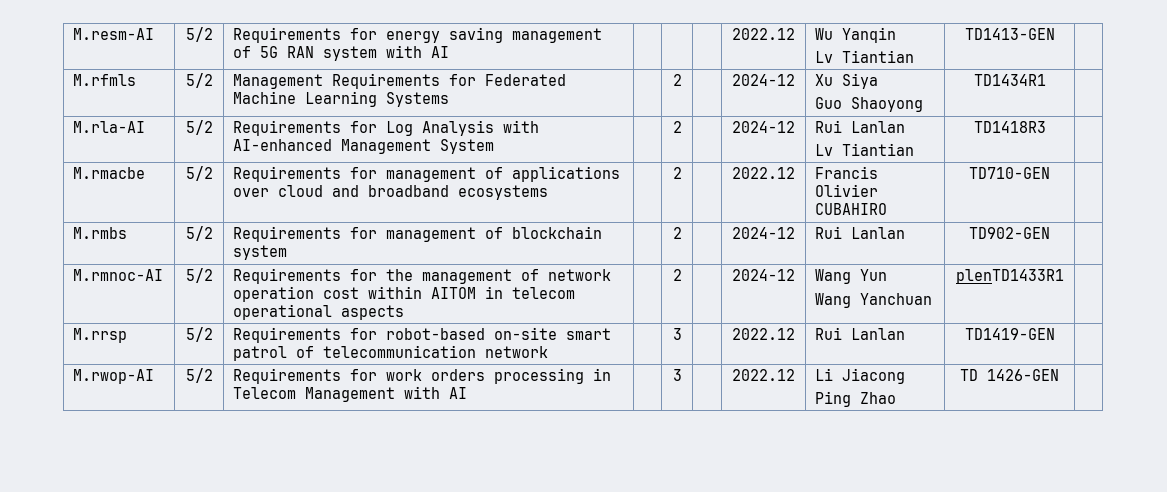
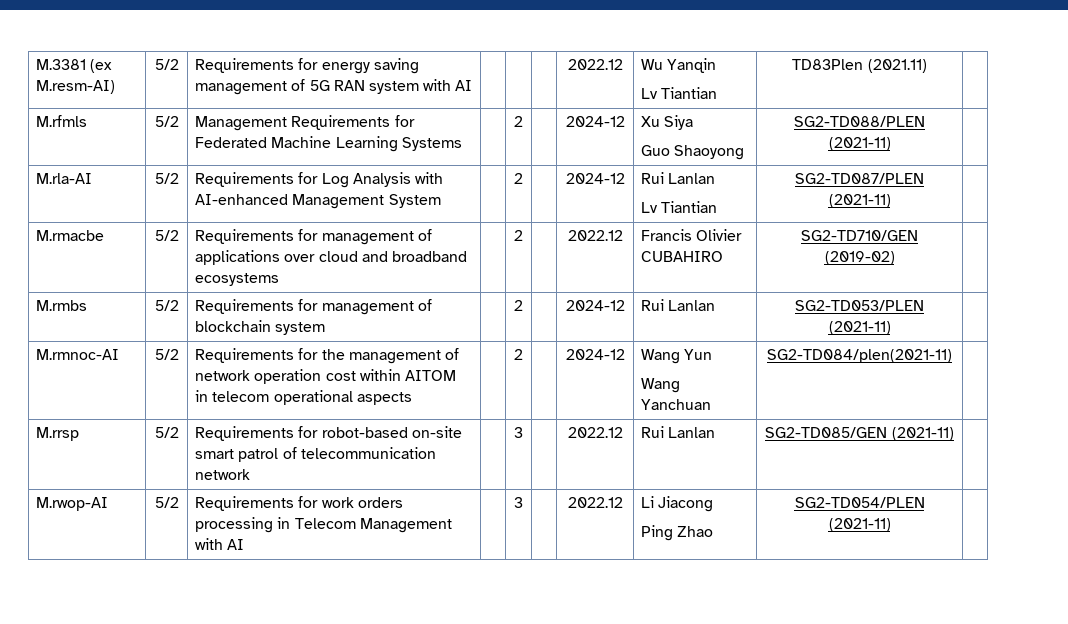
[73,28,155,40] M.resm-AI -> [36,59,113,73] [36,80,116,94] M.3381 (ex M.resm-AI)
[964,28,1055,40] TD1413-GEN -> [792,59,927,73] TD83Plen (2021.11)
[973,74,1046,86] TD1434R1 -> [794,116,925,127] [828,137,891,151] SG2-TD088/PLEN (2021-11)
[973,121,1046,133] TD1418R3 -> [795,173,924,184] [828,194,891,208] SG2-TD087/PLEN (2021-11)
[969,167,1050,179] TD710-GEN -> [801,230,918,241] [824,251,895,265] SG2-TD710/GEN (2019-02)
[969,227,1050,239] TD902-GEN -> [795,300,924,311] [828,321,891,335] SG2-TD053/PLEN (2021-11)
[955,269,1064,284] plenTD1433R1 -> [767,349,952,363] SG2-TD084/plen(2021-11)
[964,328,1055,340] TD1419-GEN -> [765,427,954,441] SG2-TD085/GEN (2021-11)
[960,369,1059,381] TD 1426-GEN -> [794,497,925,508] [828,518,891,532] SG2-TD054/PLEN (2021-11)

